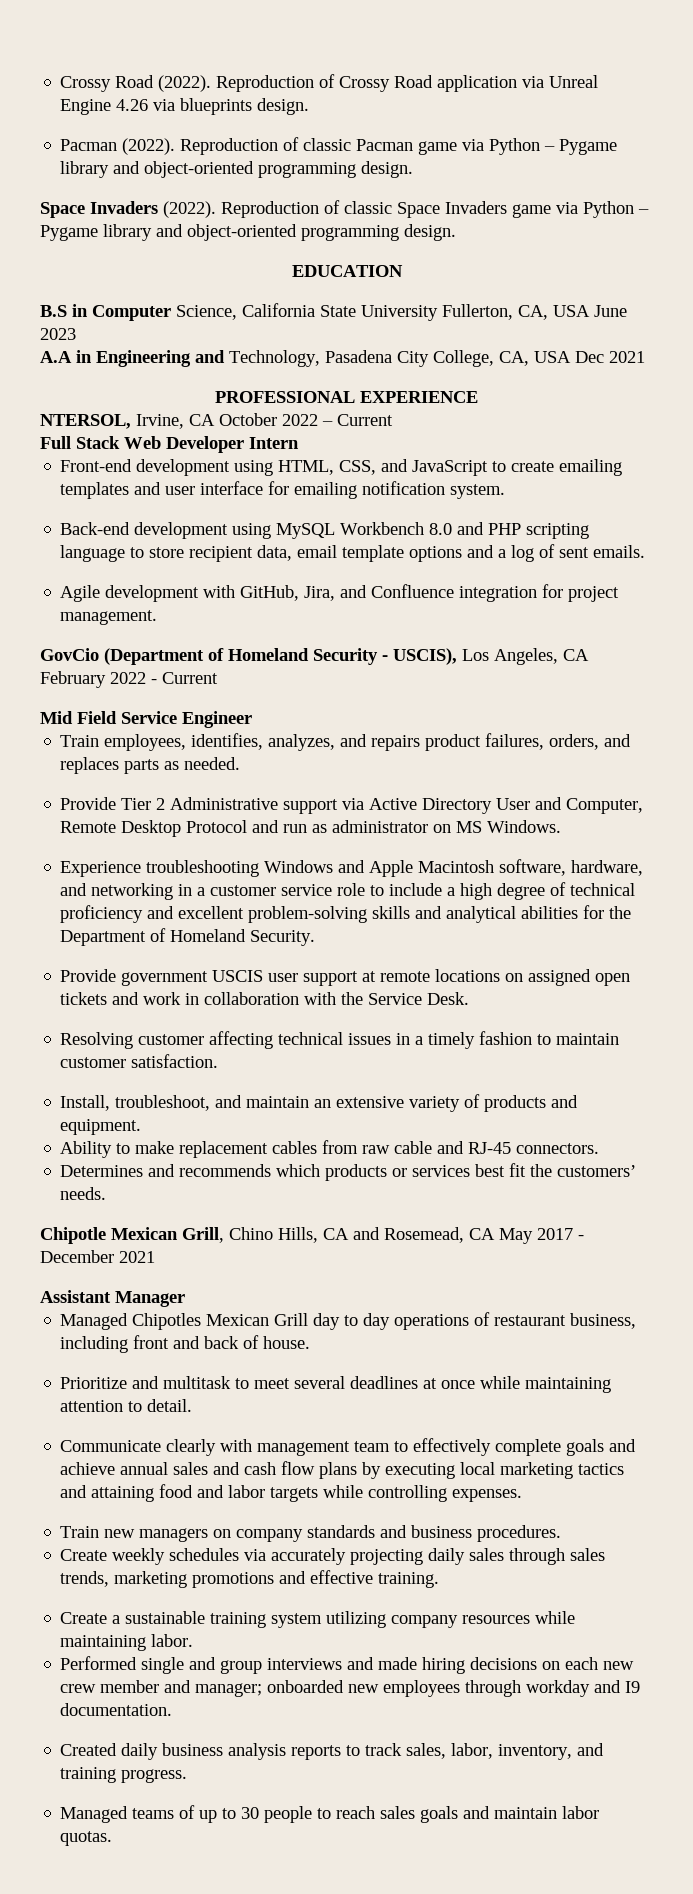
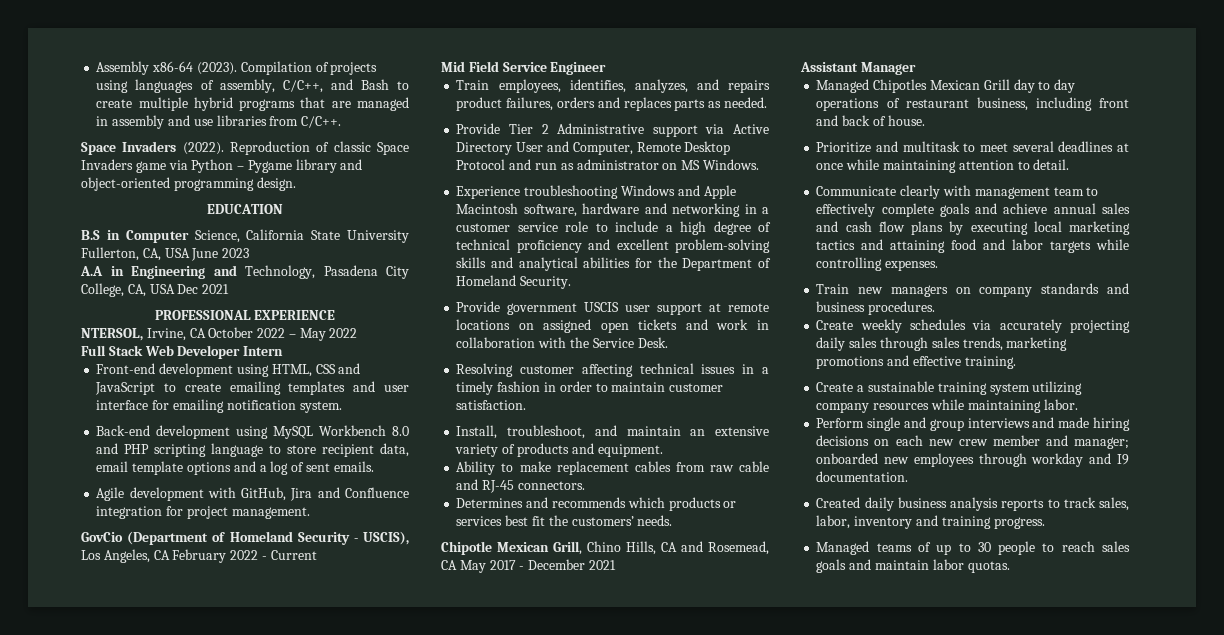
[60,74,599,92] [60,98,310,115] [60,137,618,155] [60,161,414,178] Crossy Road (2022). Reproduction of Crossy Road application via Unreal Engine 4.26 via blueprints design. // Pacman (2022). Reproduction of classic Pacman game via Python – Pygame library and object-oriented programming design. -> [96,61,378,75] [96,79,409,93] [96,97,409,111] [96,115,342,129] Assembly x86-64 (2023). Compilation of projects using languages of assembly, C/C++, and Bash to create multiple hybrid programs that are managed in assembly and use libraries from C/C++.
[337,414,393,426] Current -> [299,328,358,341] May 2022
[339,460,377,475] CSS, -> [315,364,336,374] CSS
[304,586,336,601] Jira, -> [290,488,313,501] Jira
[549,734,600,750] orders, -> [556,97,595,108] orders
[571,860,644,876] hardware, -> [582,203,640,214] hardware
(533, 1038) none -> [543,381,592,392] in order
[60,1656,138,1670] Performed -> [816,418,865,428] Perform
[498,1744,573,1760] inventory, -> [854,516,913,529] inventory

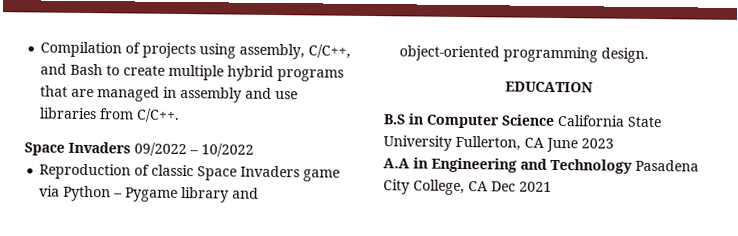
[96,61,237,75] Assembly x86-64 (2023). -> (40, 49) none
[135,79,214,93] languages of -> (237, 51) none
[182,142,224,155] (2022). -> [134,142,254,157] 09/2022 – 10/2022 //
[194,230,240,243] Science, -> [501,114,555,126] Science
[142,248,190,261] CA, USA -> [524,137,544,148] CA
[245,265,315,279] Technology, -> [550,158,633,174] Technology
[127,284,175,297] CA, USA -> [468,181,488,192] CA
[154,310,336,320] [81,327,358,341] [81,345,284,359] [96,363,361,377] [95,381,409,395] [96,399,342,413] [96,425,410,439] [96,443,409,457] [96,461,374,475] [96,487,409,501] [96,506,310,519] [81,531,409,545] [81,549,317,563] [441,61,607,75] [456,79,770,93] [456,97,767,111] [456,123,770,137] [456,141,731,155] [456,159,759,170] [456,185,736,199] [456,203,769,217] [456,221,771,235] [456,239,770,253] [456,257,771,271] [456,275,572,289] [456,301,769,315] [456,319,769,333] [456,337,668,348] [456,363,769,377] [456,381,724,395] [456,400,527,410] [456,425,769,439] [455,443,663,457] [456,461,769,475] [456,479,585,493] [456,497,737,511] [456,515,673,526] [441,541,769,555] [441,559,616,573] [800,62,916,75] [816,79,1076,93] [816,97,1129,111] [816,115,925,126] [816,141,1129,153] [816,159,1070,173] [816,185,1099,199] [816,203,1130,217] [816,221,1130,235] [816,239,1129,253] [816,257,939,271] [816,283,1129,297] [816,301,936,315] [816,319,1130,333] [816,337,1068,351] [816,355,1016,369] [816,381,1083,395] [816,399,1078,413] [816,417,1130,431] [816,435,1129,449] [816,453,1129,467] [816,471,909,482] [816,497,1129,511] [816,515,1045,529] [816,541,1130,555] [816,559,1010,573] // PROFESSIONAL EXPERIENCE // NTERSOL, Irvine, CA October 2022 – May 2022 // Full Stack Web Developer Intern // Front-end development using HTML, CSS and JavaScript to create emailing templates and user interface for emailing notification system. // Back-end development using MySQL Workbench 8.0 and PHP scripting language to store recipient data, email template options and a log of sent emails. // Agile development with GitHub, Jira and Confluence integration for project management. // GovCio (Department of Homeland Security - USCIS), Los Angeles, CA February 2022 - Current // Mid Field Service Engineer // Train employees, identifies, analyzes, and repairs product failures, orders and replaces parts as needed. // Provide Tier 2 Administrative support via Active Directory User and Computer, Remote Desktop Protocol and run as administrator on MS Windows. // Experience troubleshooting Windows and Apple Macintosh software, hardware and networking in a customer service role to include a high degree of technical proficiency and excellent problem-solving skills and analytical abilities for the Department of Homeland Security. // Provide government USCIS user support at remote locations on assigned open tickets and work in collaboration with the Service Desk. // Resolving customer affecting technical issues in a timely fashion in order to maintain customer satisfaction. // Install, troubleshoot, and maintain an extensive variety of products and equipment. // Ability to make replacement cables from raw cable and RJ-45 connectors. // Determines and recommends which products or services best fit the customers’ needs. // Chipotle Mexican Grill, Chino Hills, CA and Rosemead, CA May 2017 - December 2021 // Assistant Manager // Managed Chipotles Mexican Grill day to day operations of restaurant business, including front and back of house. // Prioritize and multitask to meet several deadlines at once while maintaining attention to detail. // Communicate clearly with management team to effectively complete goals and achieve annual sales and cash flow plans by executing local marketing tactics and attaining food and labor targets while controlling expenses. // Train new managers on company standards and business procedures. // Create weekly schedules via accurately projecting daily sales through sales trends, marketing promotions and effective training. // Create a sustainable training system utilizing company resources while maintaining labor. // Perform single and group interviews and made hiring decisions on each new crew member and manager; onboarded new employees through workday and I9 documentation. // Created daily business analysis reports to track sales, labor, inventory and training progress. // Managed teams of up to 30 people to reach sales goals and maintain labor quotas. -> (552, 186) none

